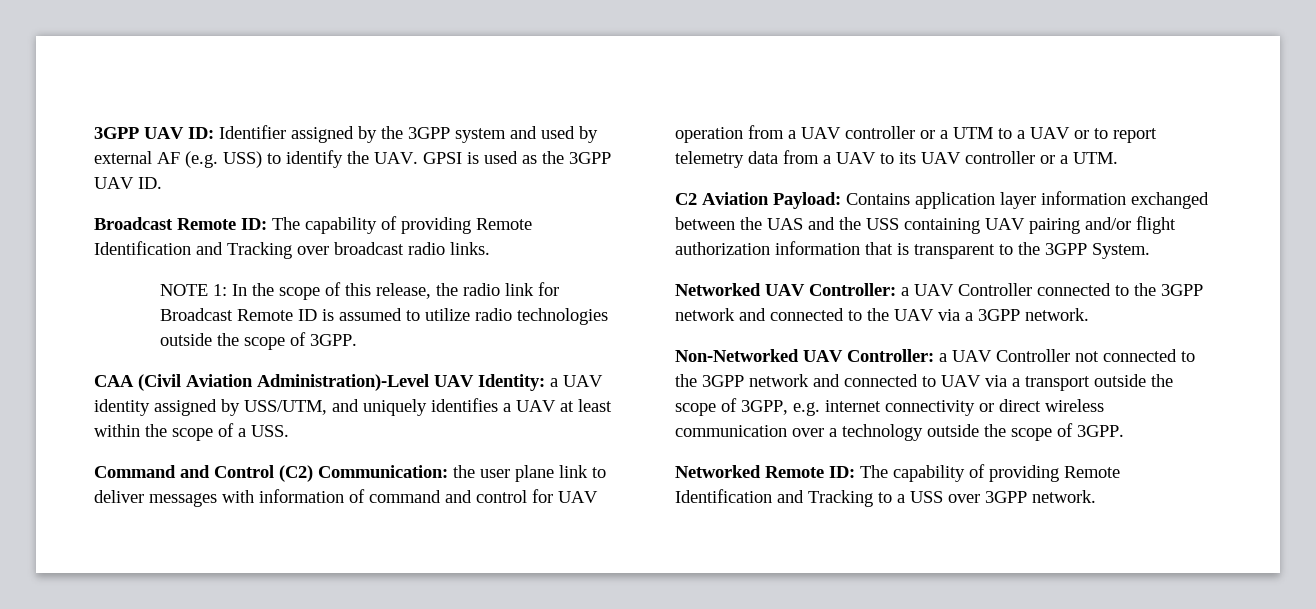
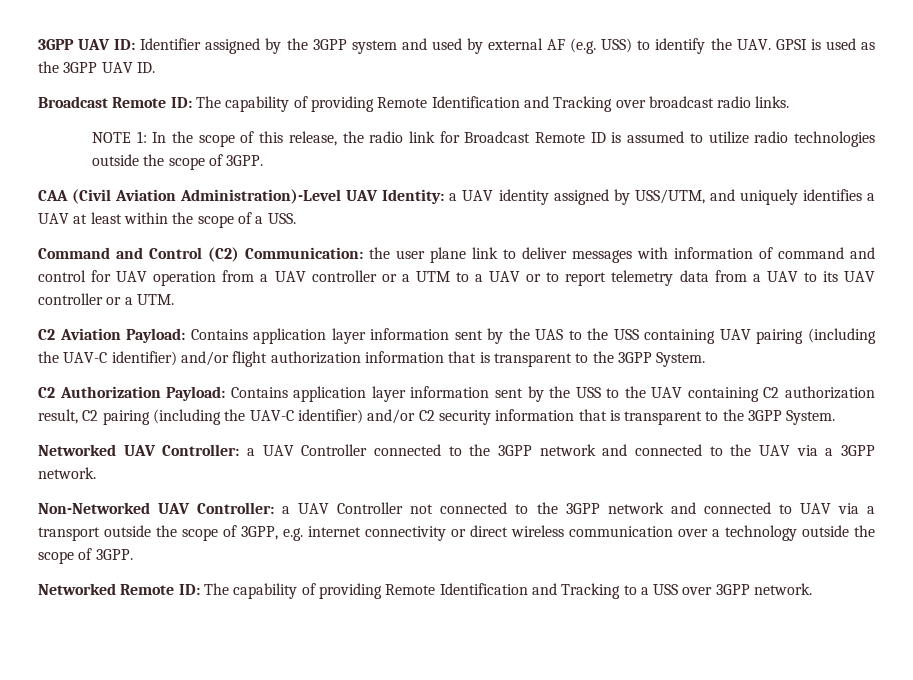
[1131,192,1209,209] [675,217,735,230] exchanged between -> [454,328,504,344] sent by
[808,217,835,230] and -> [568,330,582,340] to
(1080, 226) none -> [808,328,876,344] [38,351,177,366] (including the UAV-C identifier)
(1150, 251) none -> [38,386,875,402] [38,409,836,425] // C2 Authorization Payload: Contains application layer information sent by the USS to the UAV containing C2 authorization result, C2 pairing (including the UAV-C identifier) and/or C2 security information that is transparent to the 3GPP System.

